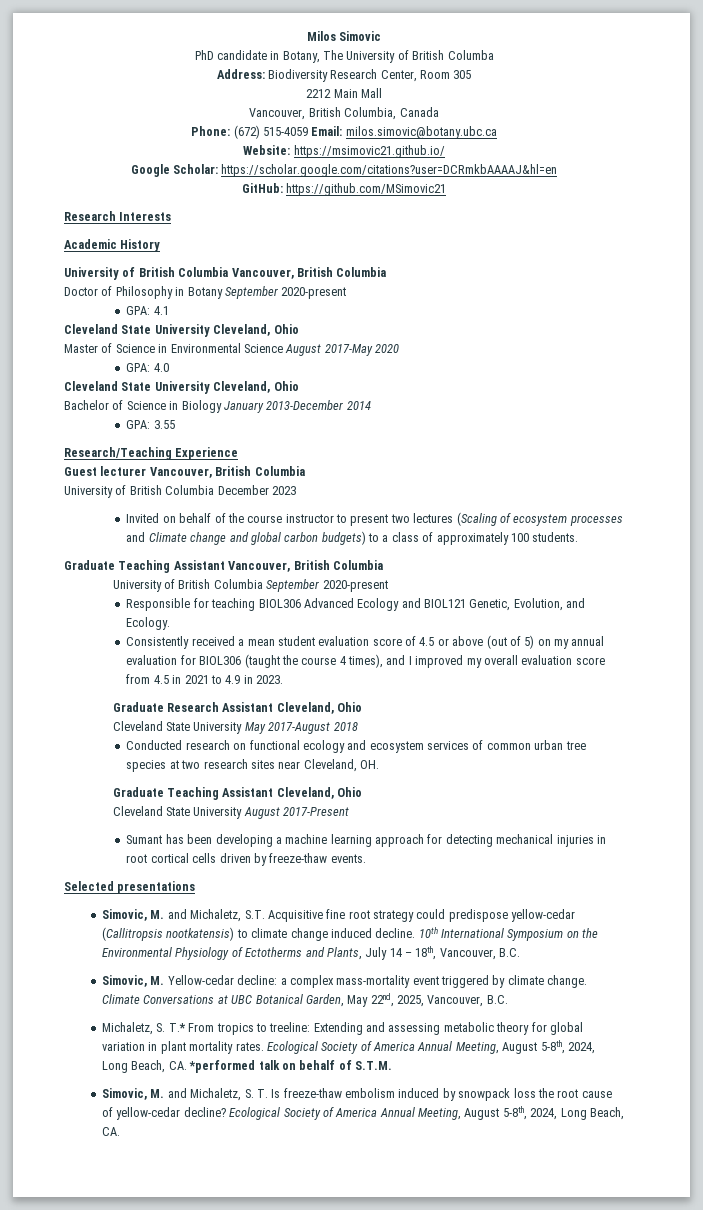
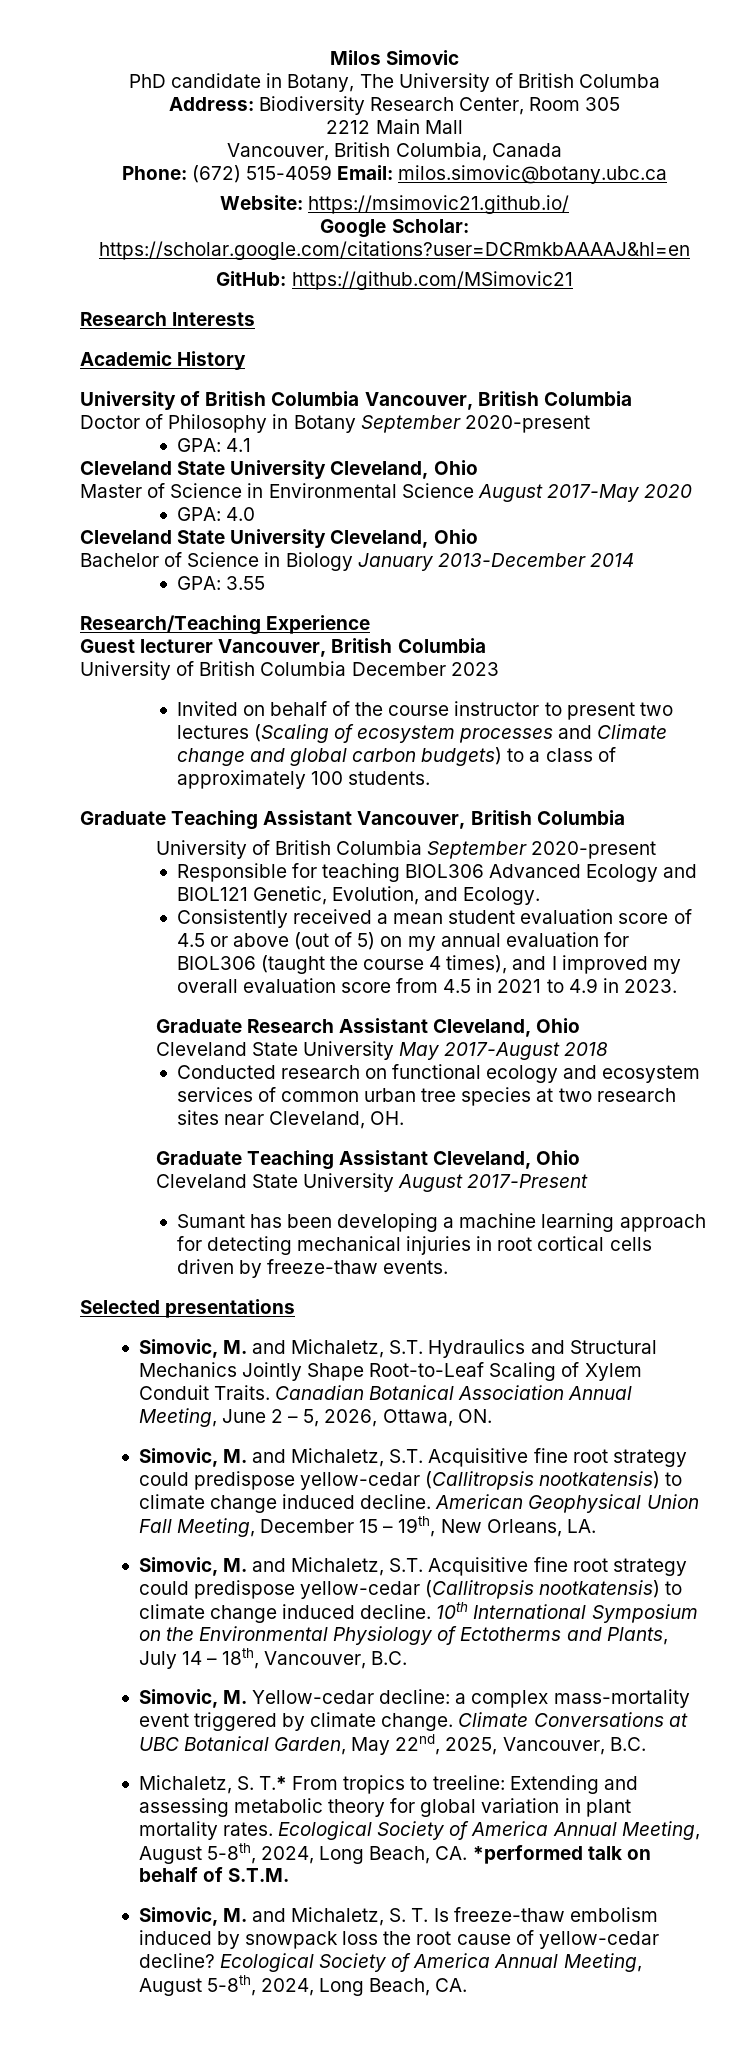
(196, 887) none -> [138,1339,657,1358] [138,1362,642,1381] [138,1385,633,1400] [138,1408,492,1427] [138,1448,687,1467] [138,1471,683,1490] [138,1494,699,1513] [138,1516,596,1537] // Simovic, M. and Michaletz, S.T. Hydraulics and Structural Mechanics Jointly Shape Root-to-Leaf Scaling of Xylem Conduit Traits. Canadian Botanical Association Annual Meeting, June 2 – 5, 2026, Ottawa, ON. // Simovic, M. and Michaletz, S.T. Acquisitive fine root strategy could predispose yellow-cedar (Callitropsis nootkatensis) to climate change induced decline. American Geophysical Union Fall Meeting, December 15 – 19th, New Orleans, LA.

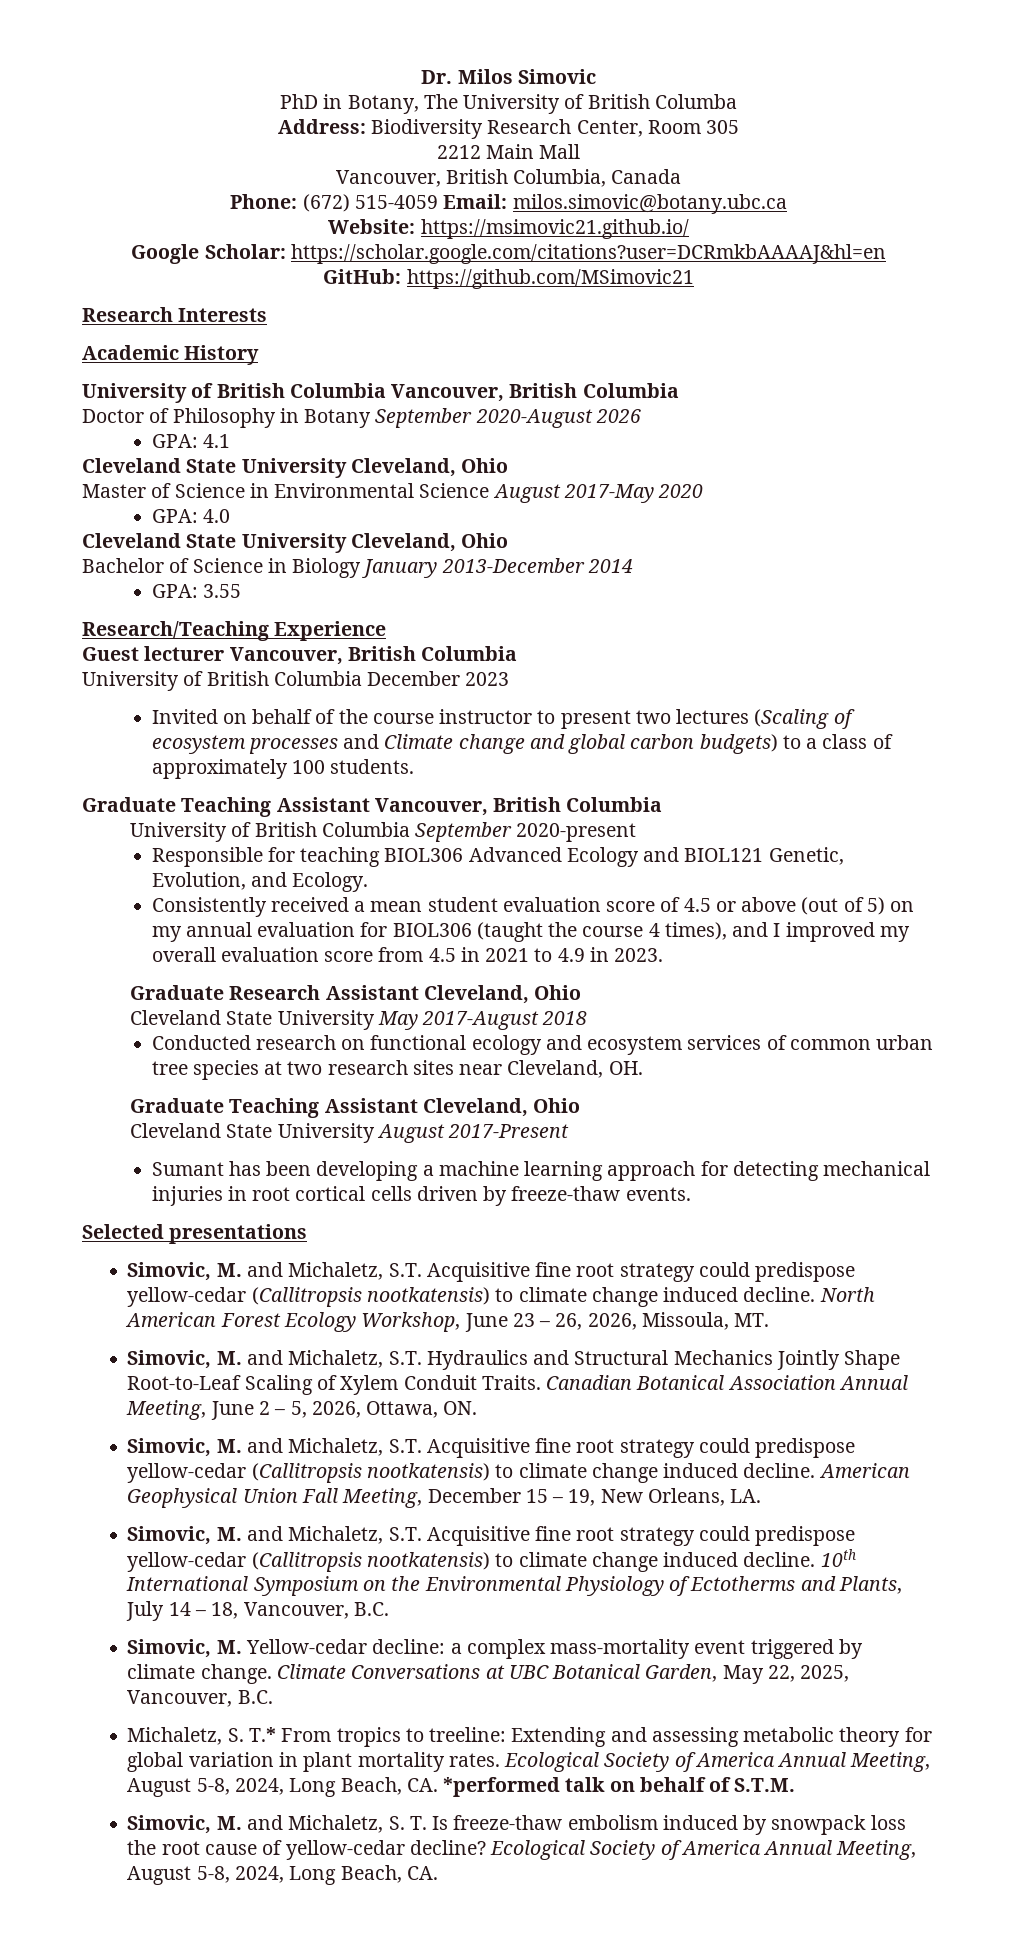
(329, 57) none -> [421,70,453,84] Dr.
[171,73,262,88] candidate -> (319, 101) none
[464,415,590,433] 2020-present -> [475,409,641,428] 2020-August 2026
(296, 1308) none -> [127,1262,856,1282] [127,1287,875,1307] [125,1312,770,1332] // Simovic, M. and Michaletz, S.T. Acquisitive fine root strategy could predispose yellow-cedar (Callitropsis nootkatensis) to climate change induced decline. North American Forest Ecology Workshop, June 23 – 26, 2026, Missoula, MT.
[398,1516,436,1537] 19th, -> [568,1489,596,1506] 19,
[222,1648,260,1669] 18th, -> [211,1602,239,1619] 18,
[395,1734,441,1755] 22nd, -> [767,1665,795,1682] 22,
[206,1843,256,1864] 5-8th, -> [196,1778,230,1795] 5-8,
[206,1975,256,1996] 5-8th, -> [196,1866,230,1883] 5-8,

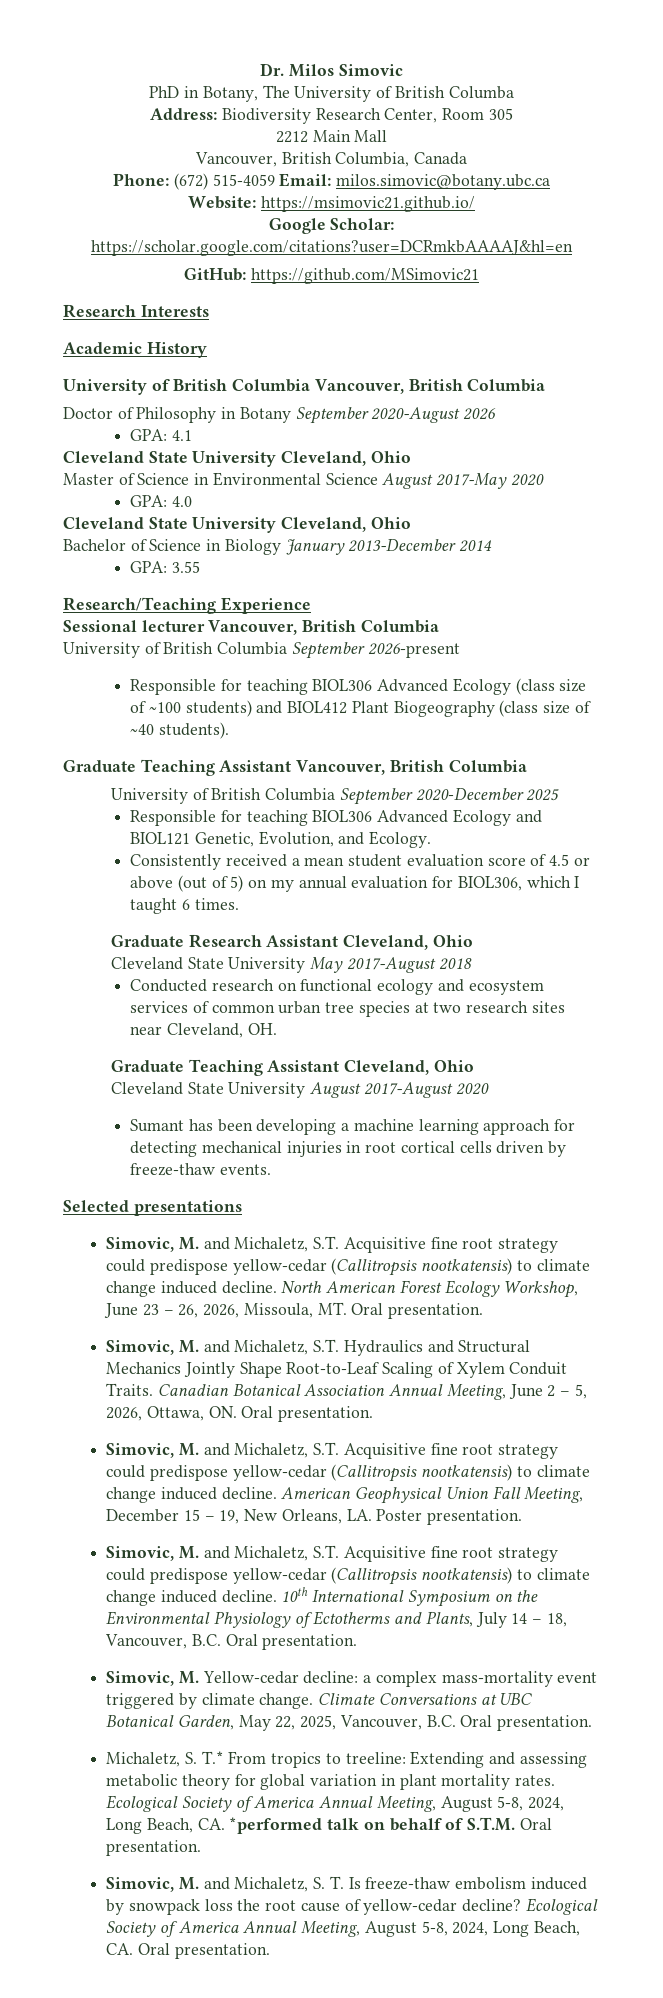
[82,647,139,661] Guest -> [63,620,137,632] Sessional
[367,671,510,686] [151,709,855,729] [151,734,893,754] [151,759,415,779] December 2023 // Invited on behalf of the course instructor to present two lectures (Scaling of ecosystem processes and Climate change and global carbon budgets) to a class of approximately 100 students. -> [291,642,460,659] [130,678,587,695] [130,700,591,717] [130,722,229,739] September 2026-present // Responsible for teaching BIOL306 Advanced Ecology (class size of ~100 students) and BIOL412 Plant Biogeography (class size of ~40 students).
[516,823,637,842] 2020-present -> [415,788,560,801] 2020-December 2025
[392,922,910,942] [151,947,664,962] BIOL306 (taught the course 4 times), and I improved my overall evaluation score from 4.5 in 2021 to 4.9 in 2023. -> [457,876,580,891] [130,898,239,914] BIOL306, which I taught 6 times.
[448,1124,570,1138] 2017-Present -> [363,1082,489,1098] 2017-August 2020
(770, 1320) none -> [351,1303,484,1319] Oral presentation.
(478, 1408) none -> [241,1406,374,1422] Oral presentation.
(762, 1496) none -> [376,1509,523,1525] Poster presentation.
(389, 1609) none -> [225,1634,358,1650] Oral presentation.
(273, 1697) none -> [460,1715,593,1731] Oral presentation.
(796, 1785) none -> [519,1818,552,1830] [106,1840,202,1856] Oral presentation.
(438, 1873) none -> [137,1943,270,1959] Oral presentation.

